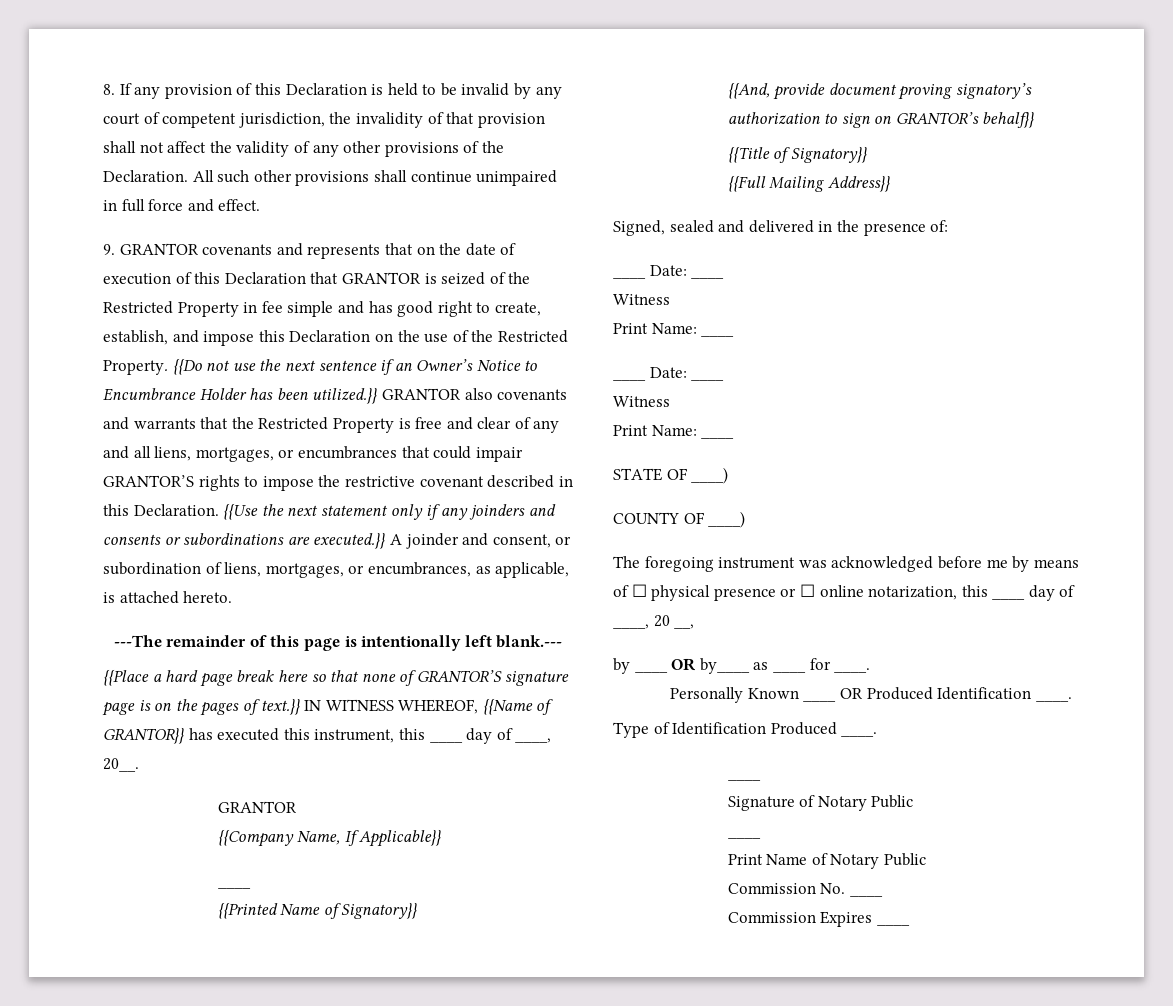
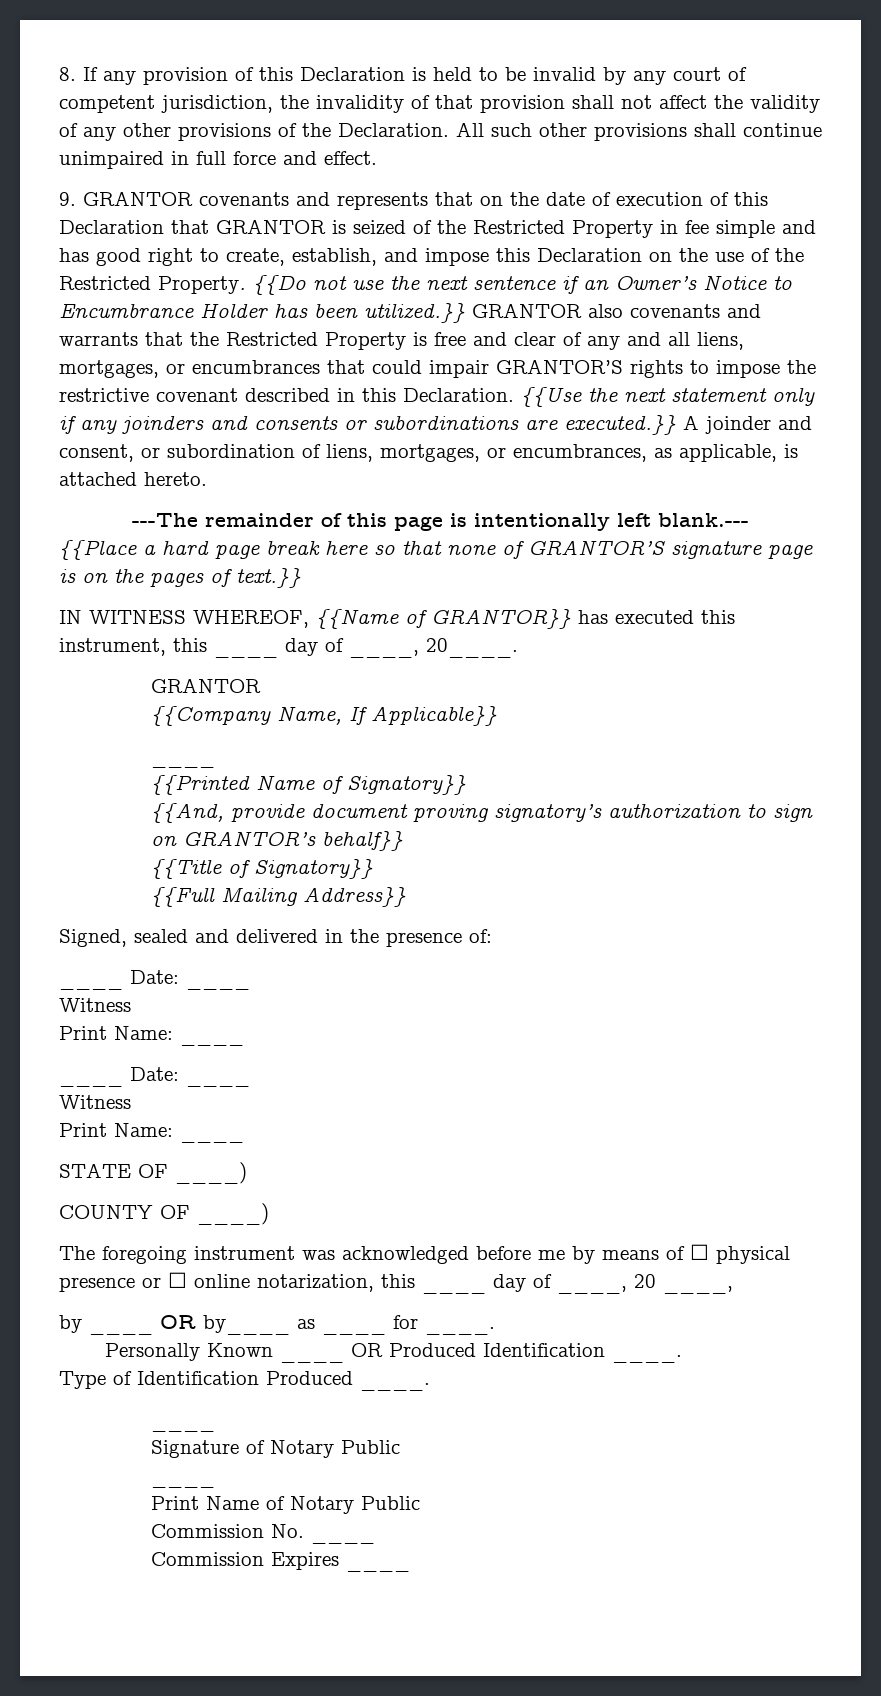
(300, 706) none -> (301, 578) //
[103,758,139,772] 20__. -> [426,638,518,658] 20____.
[674,624,695,629] __, -> [663,1286,733,1294] ____,

